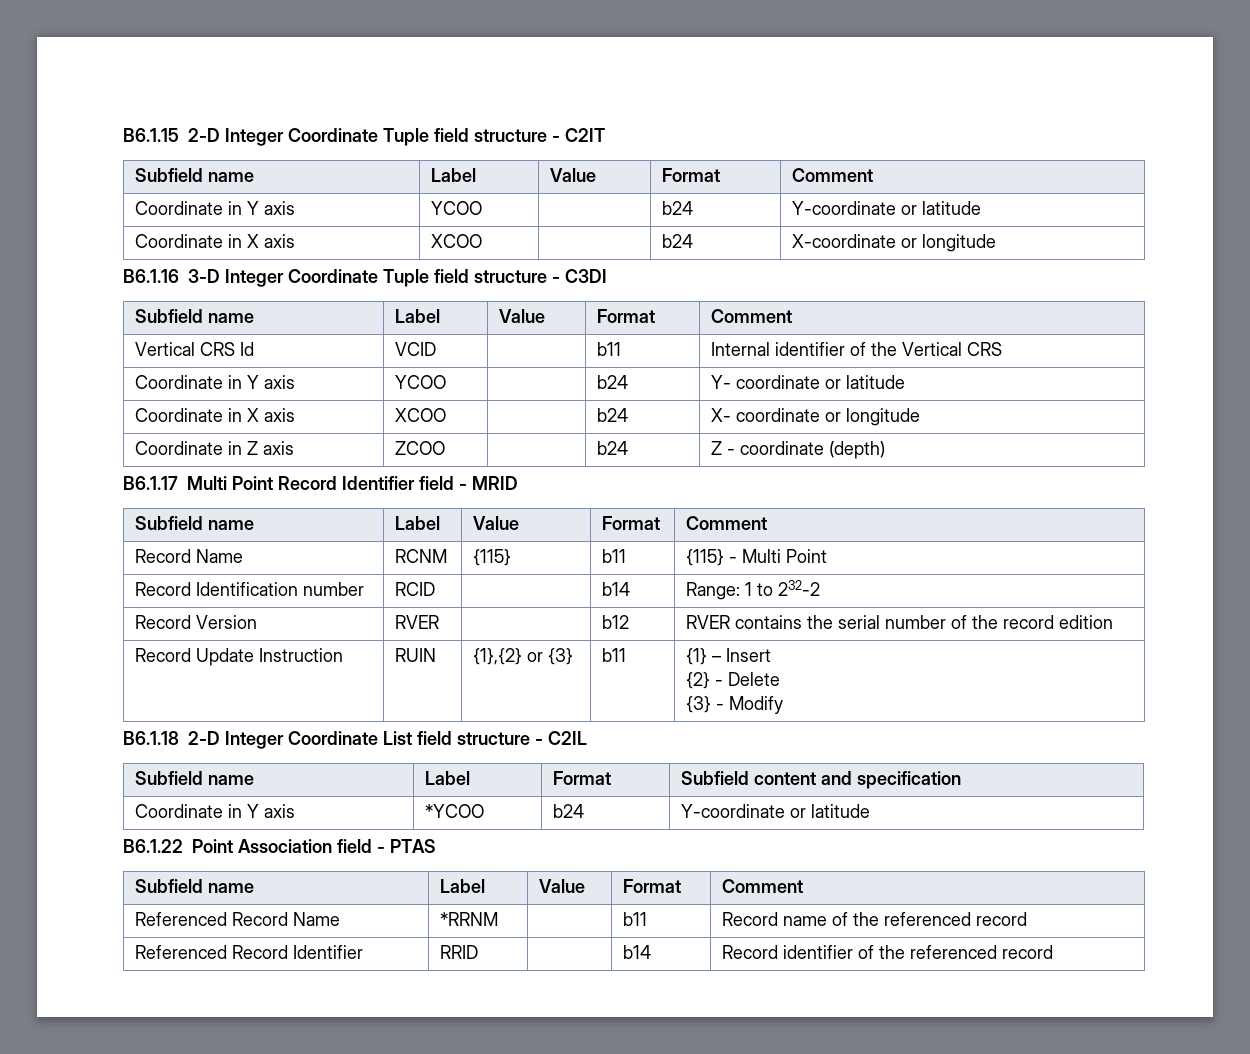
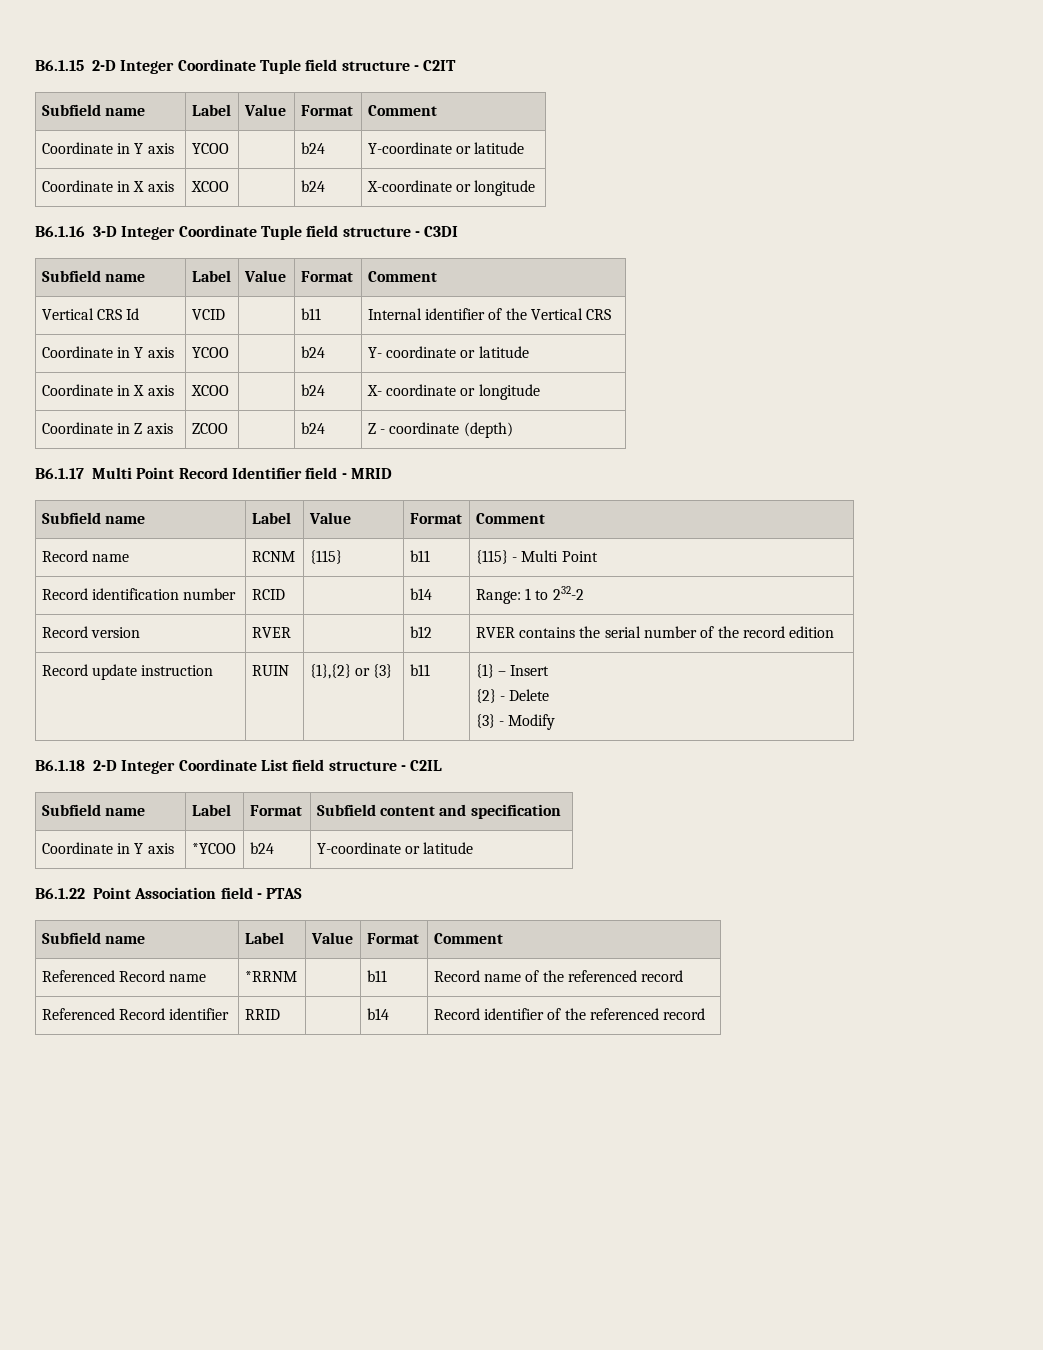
[195,549,243,563] Name -> [92,554,130,562] name
[195,582,298,596] Identification -> [92,588,180,600] identification
[195,615,257,629] Version -> [91,627,141,638] version
[195,648,343,666] Update Instruction -> [92,664,214,680] update instruction
[292,912,340,926] Name -> [169,974,207,982] name
[292,945,363,959] Identifier -> [169,1008,230,1020] identifier

